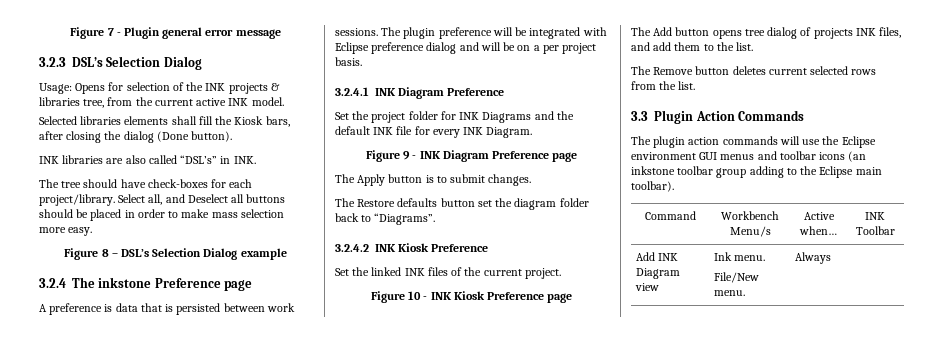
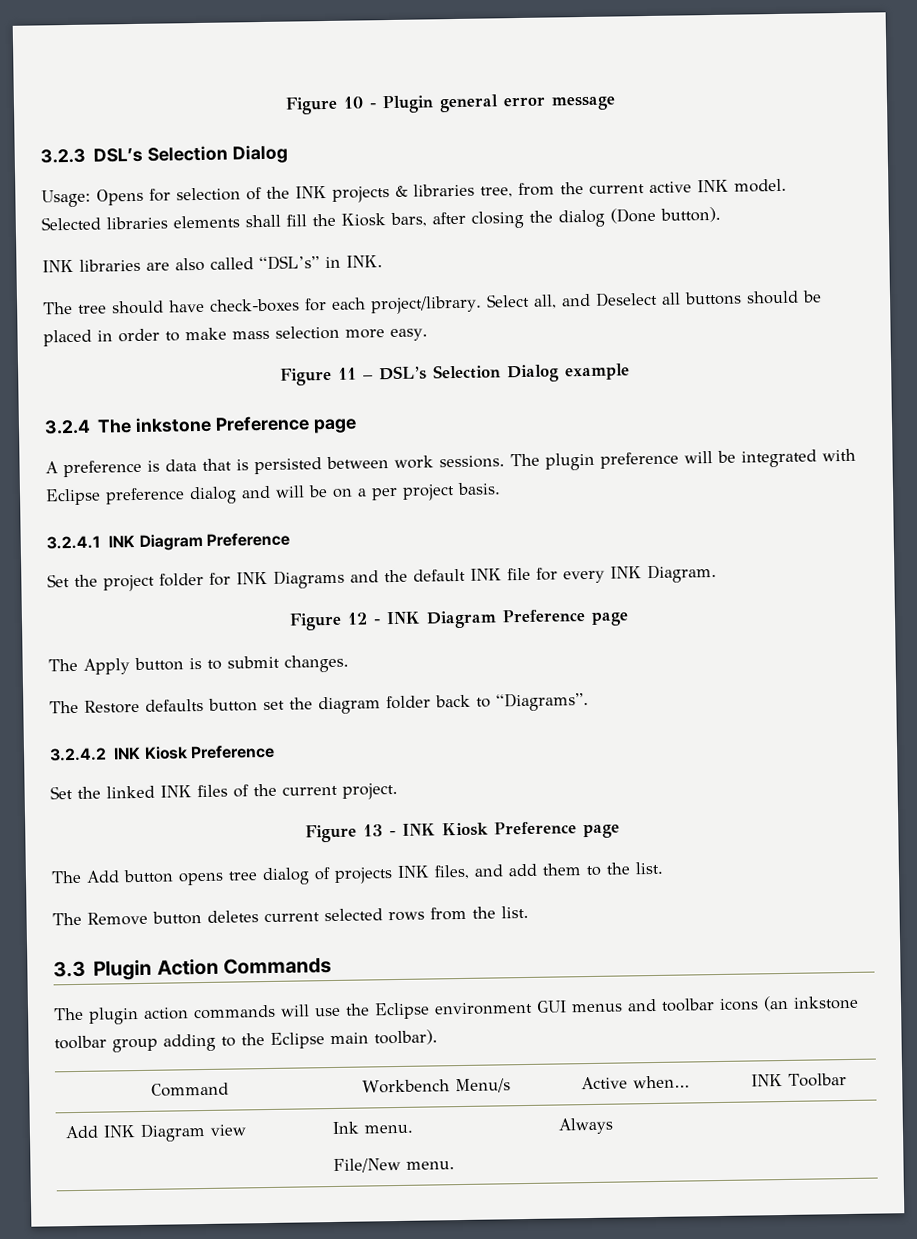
[70,27,114,39] Figure 7 -> [285,96,364,115] Figure 10
[101,249,109,257] 8 -> [338,367,357,380] 11
[403,151,411,160] 9 -> [346,612,368,625] 12
[408,291,422,300] 10 -> [362,824,383,837] 13

